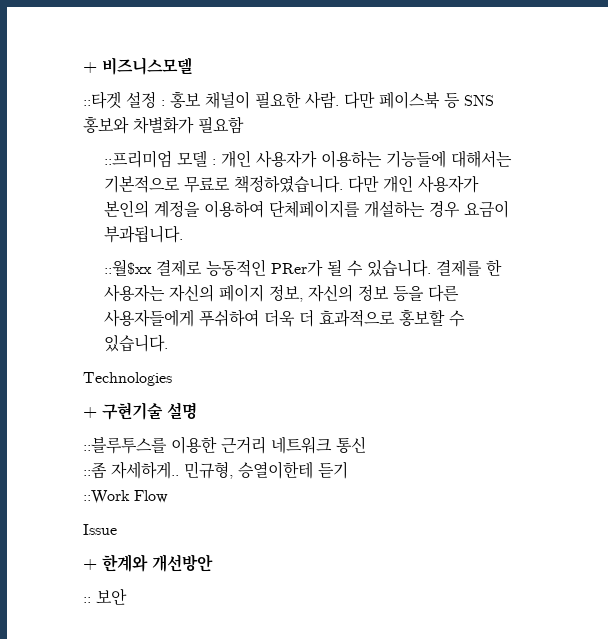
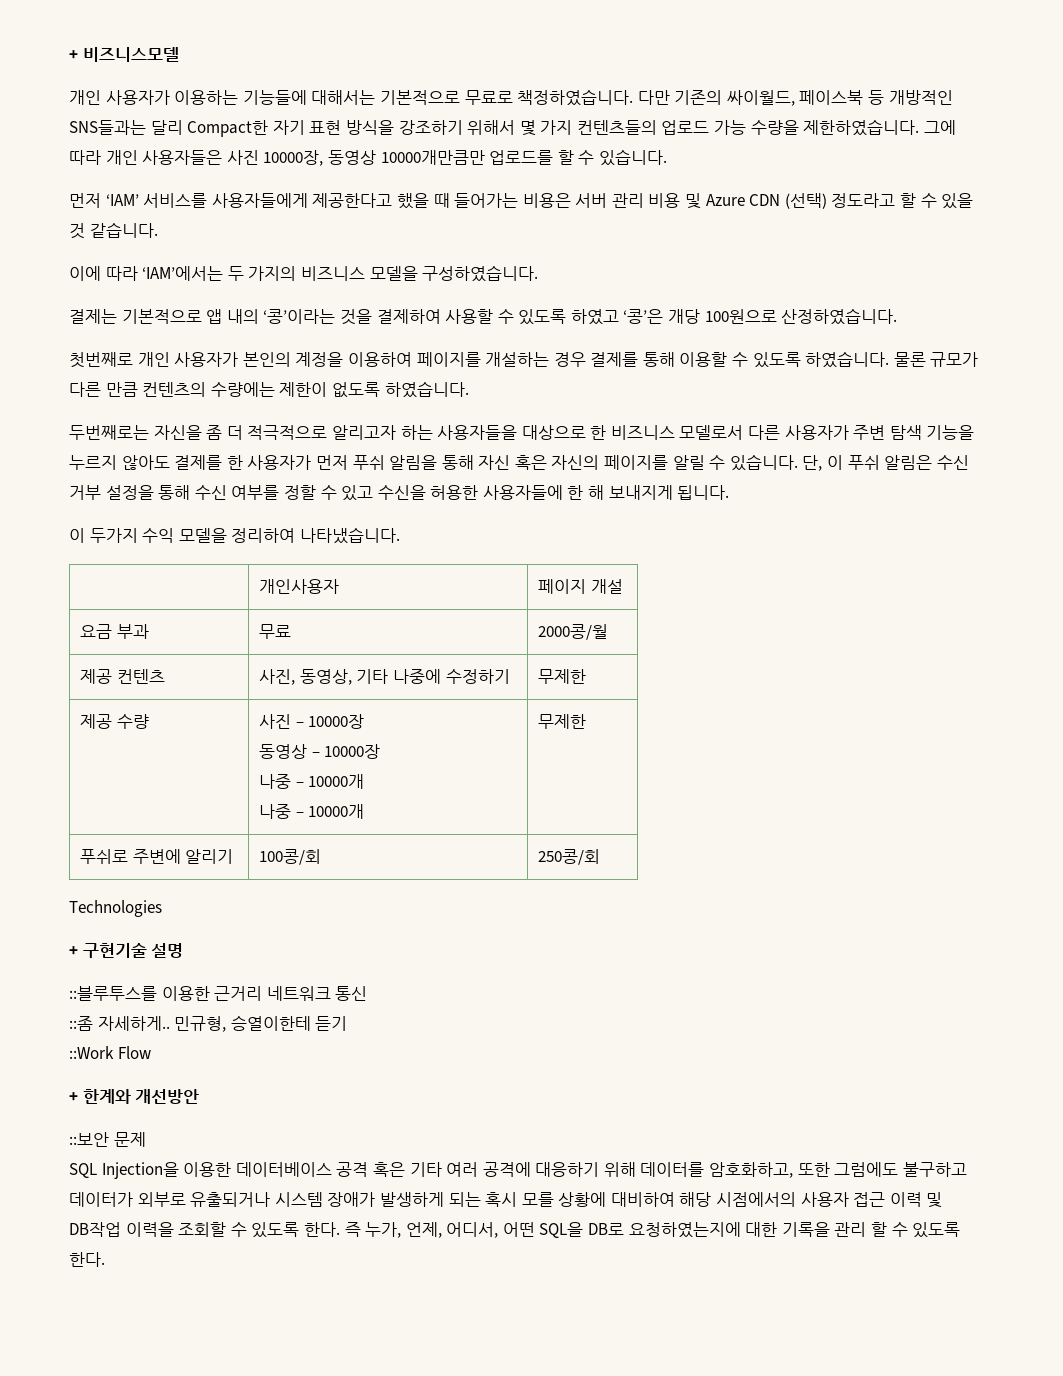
[83,91,494,109] [83,116,244,134] [104,150,217,168] ::타겟 설정 : 홍보 채널이 필요한 사람. 다만 페이스북 등 SNS 홍보와 차별화가 필요함 // ::프리미엄 모델 : -> (179, 54) none
(380, 184) none -> [674,90,953,106] [69,119,956,137] [69,149,667,166] [69,193,974,209] [69,222,158,239] [69,265,539,282] [69,308,898,325] [69,352,133,368] 기존의 싸이월드, 페이스북 등 개방적인 SNS들과는 달리 Compact한 자기 표현 방식을 강조하기 위해서 몇 가지 컨텐츠들의 업로드 가능 수량을 제한하였습니다. 그에 따라 개인 사용자들은 사진 10000장, 동영상 10000개만큼만 업로드를 할 수 있습니다. // 먼저 ‘IAM’ 서비스를 사용자들에게 제공한다고 했을 때 들어가는 비용은 서버 관리 비용 및 Azure CDN (선택) 정도라고 할 수 있을 것 같습니다. // 이에 따라 ‘IAM’에서는 두 가지의 비즈니스 모델을 구성하였습니다. // 결제는 기본적으로 앱 내의 ‘콩’이라는 것을 결제하여 사용할 수 있도록 하였고 ‘콩’은 개당 100원으로 산정하였습니다. // 첫번째로
[269,200,361,218] 단체페이지를 -> [416,352,481,367] 페이지를
[464,200,510,218] [104,225,184,243] [104,259,503,277] [104,284,460,302] [104,309,466,327] [104,334,169,352] 요금이 부과됩니다. // ::월$xx 결제로 능동적인 PRer가 될 수 있습니다. 결제를 한 사용자는 자신의 페이지 정보, 자신의 정보 등을 다른 사용자들에게 푸쉬하여 더욱 더 효과적으로 홍보할 수 있습니다. -> [590,351,979,368] [69,381,469,398] [69,425,975,440] [69,454,969,471] [69,485,730,501] [69,527,400,544] [259,579,340,594] [538,579,623,594] [80,624,149,639] [259,624,292,639] [538,624,609,640] [80,669,165,684] [259,669,510,685] [538,669,587,684] [80,714,149,729] [259,714,365,729] [259,744,381,759] [259,774,365,789] [259,804,365,819] [538,714,587,729] [80,849,234,864] [259,849,322,865] [538,849,601,865] 결제를 통해 이용할 수 있도록 하였습니다. 물론 규모가 다른 만큼 컨텐츠의 수량에는 제한이 없도록 하였습니다. // 두번째로는 자신을 좀 더 적극적으로 알리고자 하는 사용자들을 대상으로 한 비즈니스 모델로서 다른 사용자가 주변 탐색 기능을 누르지 않아도 결제를 한 사용자가 먼저 푸쉬 알림을 통해 자신 혹은 자신의 페이지를 알릴 수 있습니다. 단, 이 푸쉬 알림은 수신 거부 설정을 통해 수신 여부를 정할 수 있고 수신을 허용한 사용자들에 한 해 보내지게 됩니다. // 이 두가지 수익 모델을 정리하여 나타냈습니다. // | 개인사용자 | 페이지 개설 // 요금 부과 | 무료 | 2000콩/월 // 제공 컨텐츠 | 사진, 동영상, 기타 나중에 수정하기 | 무제한 // 제공 수량 | 사진 – 10000장 // 동영상 – 10000장 // 나중 – 10000개 // 나중 – 10000개 | 무제한 // 푸쉬로 주변에 알리기 | 100콩/회 | 250콩/회
[83,524,117,535] // Issue -> (151, 1052) none
[83,588,127,605] :: 보안 -> [69,1132,146,1147] [69,1162,967,1179] [69,1192,943,1208] [69,1222,961,1238] [69,1252,105,1267] ::보안 문제 // SQL Injection을 이용한 데이터베이스 공격 혹은 기타 여러 공격에 대응하기 위해 데이터를 암호화하고, 또한 그럼에도 불구하고 데이터가 외부로 유출되거나 시스템 장애가 발생하게 되는 혹시 모를 상황에 대비하여 해당 시점에서의 사용자 접근 이력 및 DB작업 이력을 조회할 수 있도록 한다. 즉 누가, 언제, 어디서, 어떤 SQL을 DB로 요청하였는지에 대한 기록을 관리 할 수 있도록 한다.

